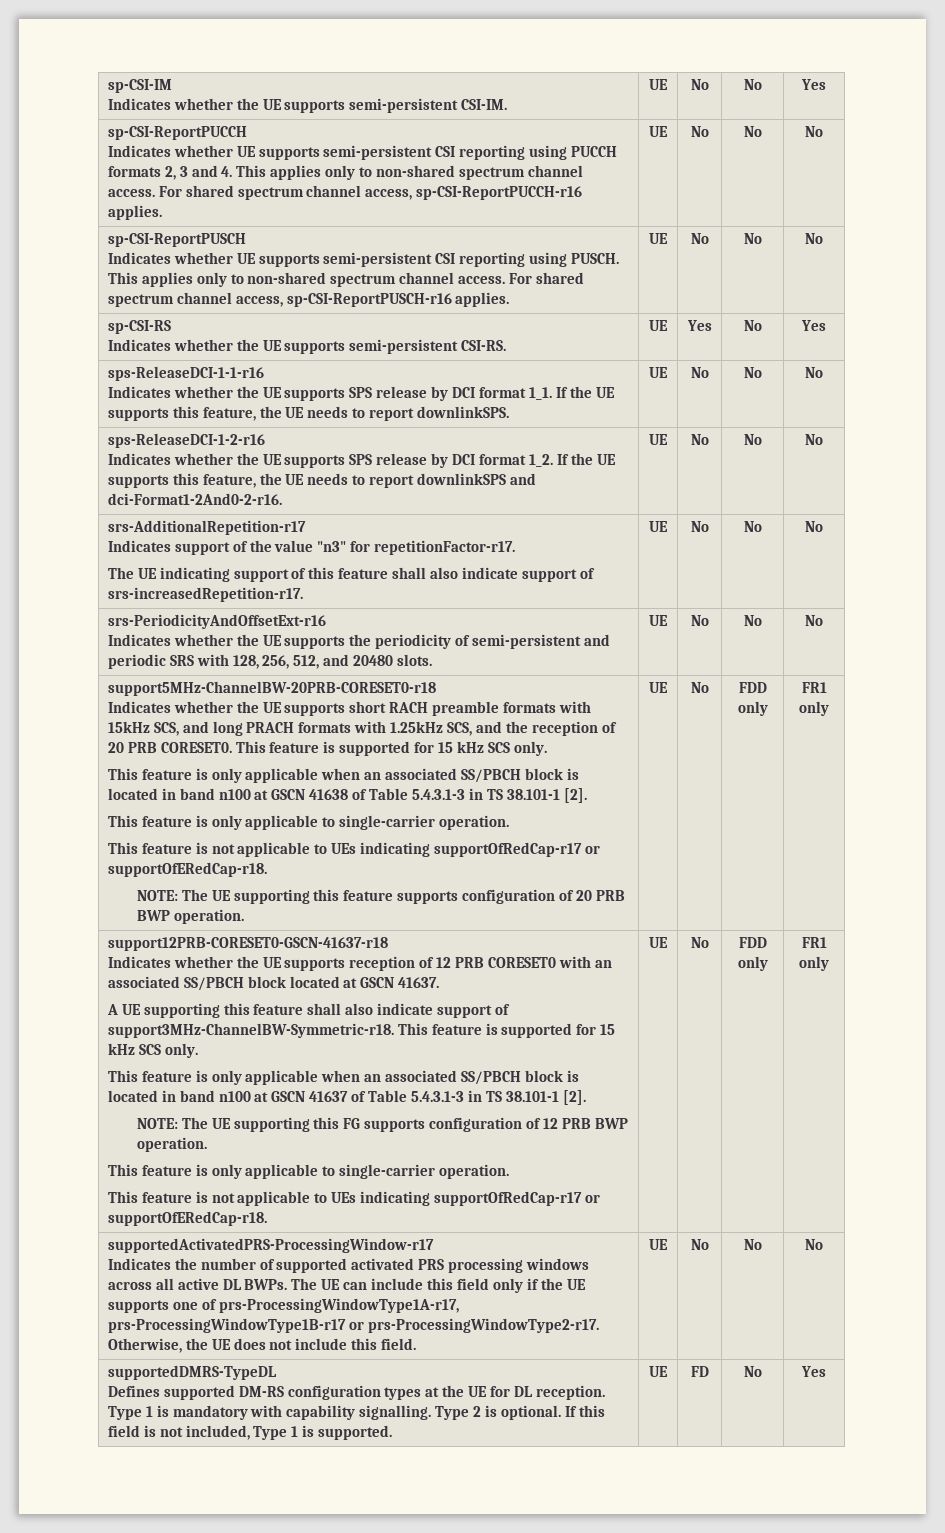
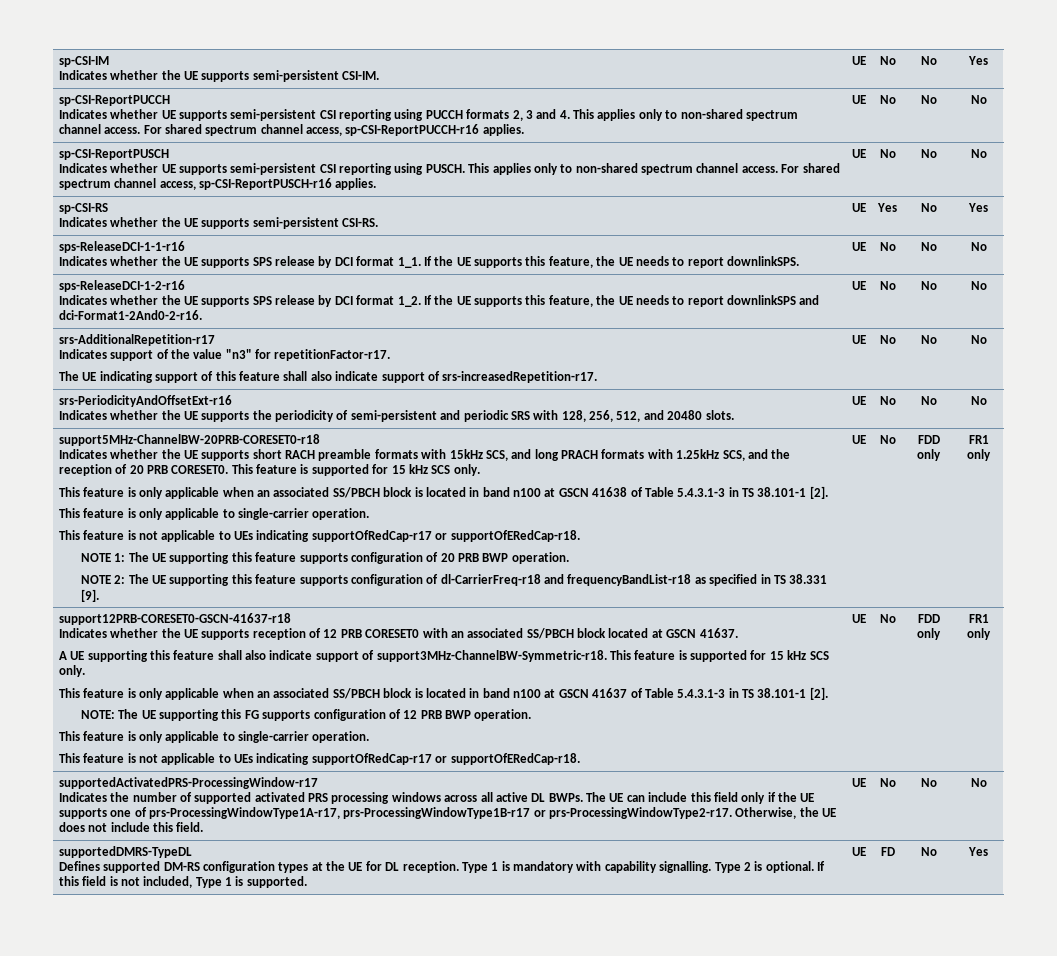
[136,890,178,901] NOTE: -> [80,553,126,562] NOTE 1:
(244, 916) none -> [80,574,828,586] [80,589,99,602] // NOTE 2: The UE supporting this feature supports configuration of dl-CarrierFreq-r18 and frequencyBandList-r18 as specified in TS 38.331 [9].

